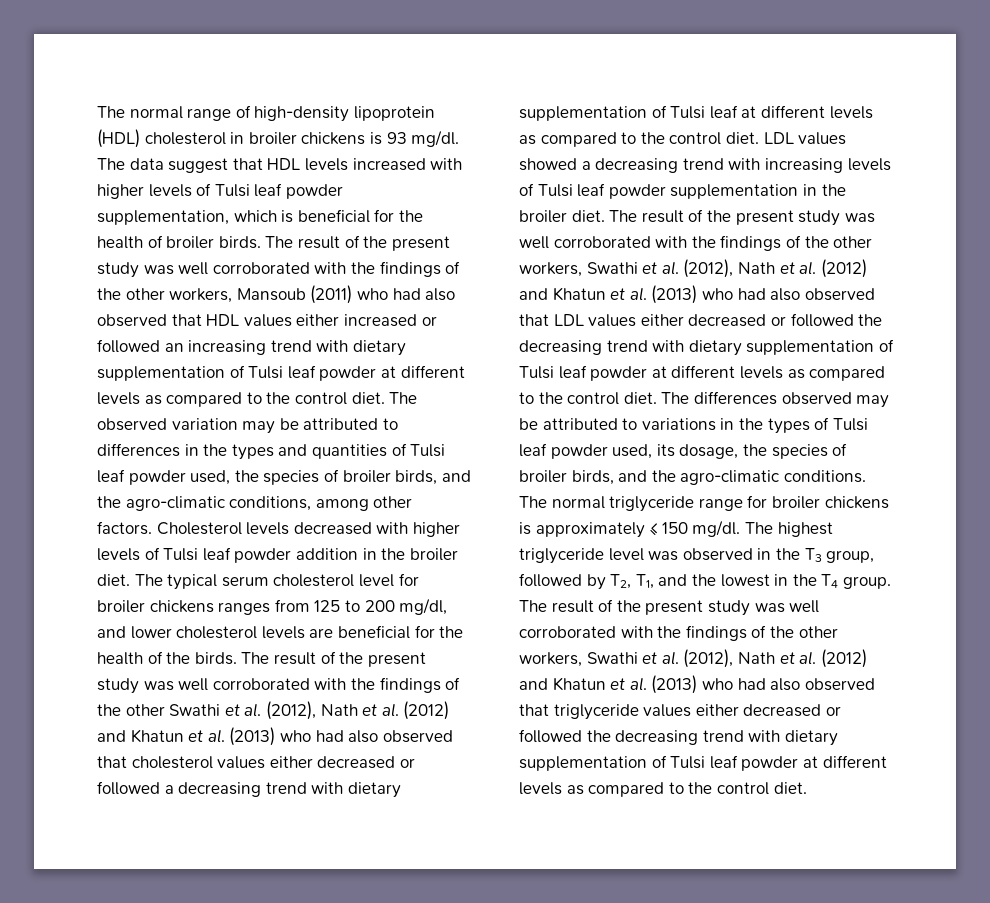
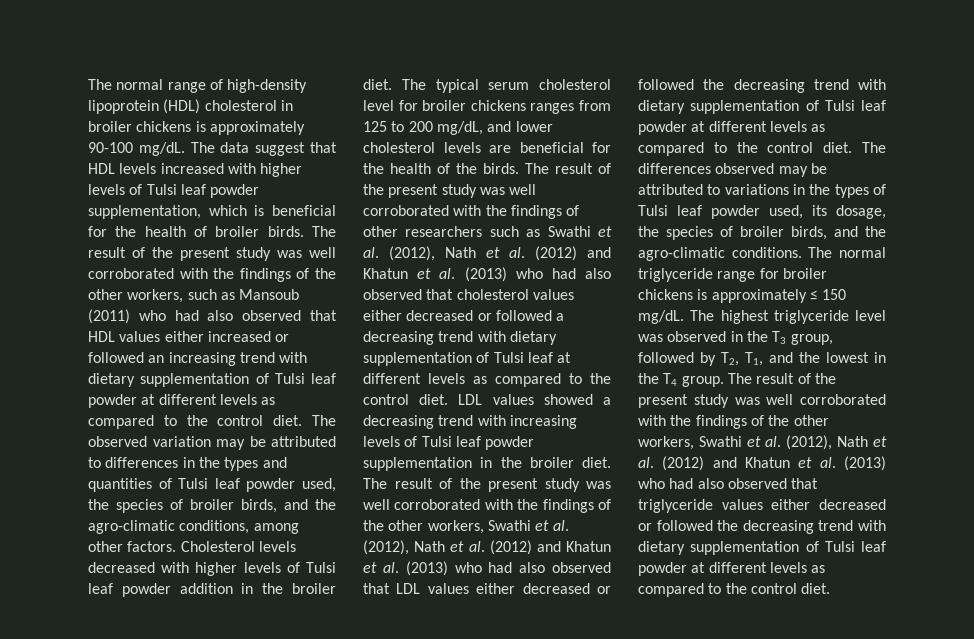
[386,130,460,147] 93 mg/dl. -> [209,121,305,135] [88,142,185,156] approximately 90-100 mg/dL.
(233, 295) none -> [187,289,235,300] such as
[399,598,448,615] mg/dl, -> [436,121,483,135] mg/dL,
[97,704,165,716] the other -> [363,226,541,237] other researchers such as
[692,520,741,537] mg/dl. -> [638,310,684,324] mg/dL.

